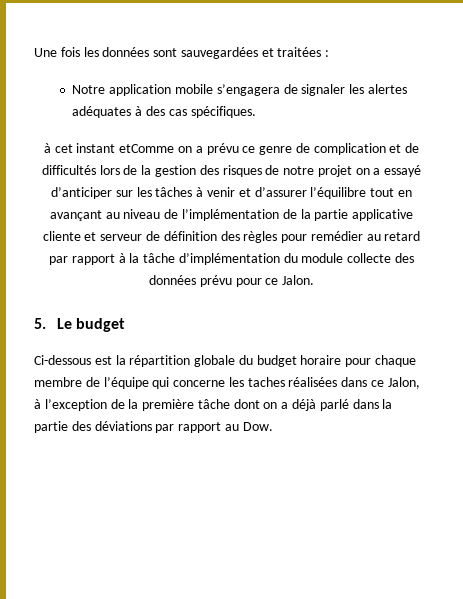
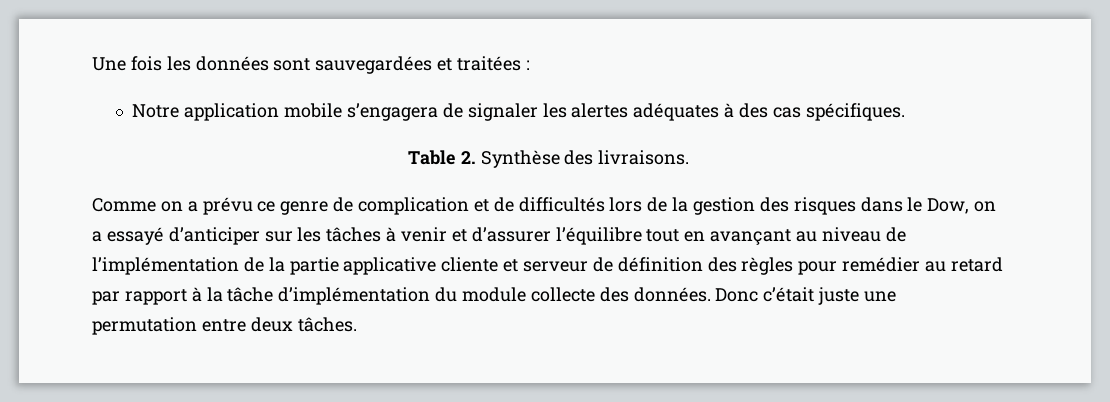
[43,143,175,153] à cet instant etComme -> [407,150,690,168] [92,198,156,212] Table 2. Synthèse des livraisons. // Comme
[265,165,352,177] de notre projet -> [860,197,970,214] dans le Dow,
[148,275,315,287] [34,318,126,332] [34,355,417,367] [34,377,420,389] [34,399,393,411] [34,421,273,433] données prévu pour ce Jalon. // 5. Le budget // Ci-dessous est la répartition globale du budget horaire pour chaque membre de l’équipe qui concerne les taches réalisées dans ce Jalon, à l’exception de la première tâche dont on a déjà parlé dans la partie des déviations par rapport au Dow. -> [633,287,897,305] [92,317,357,335] données. Donc c’était juste une permutation entre deux tâches.

